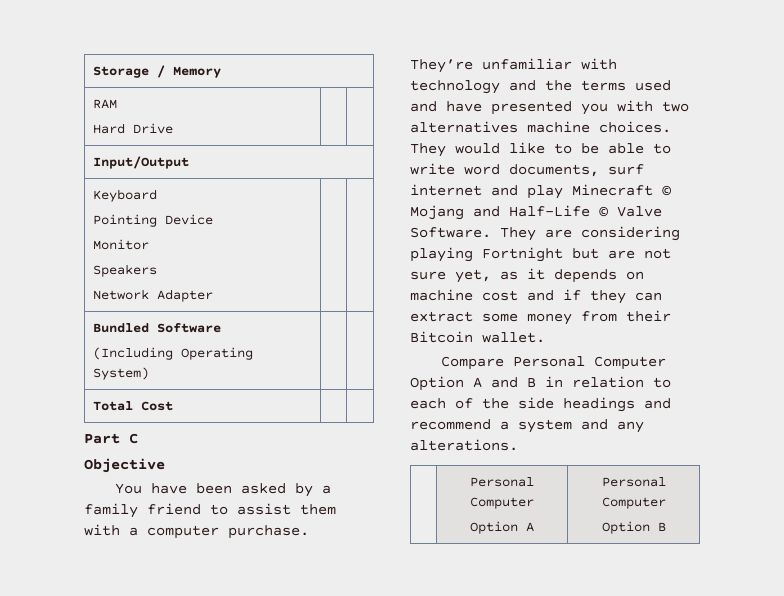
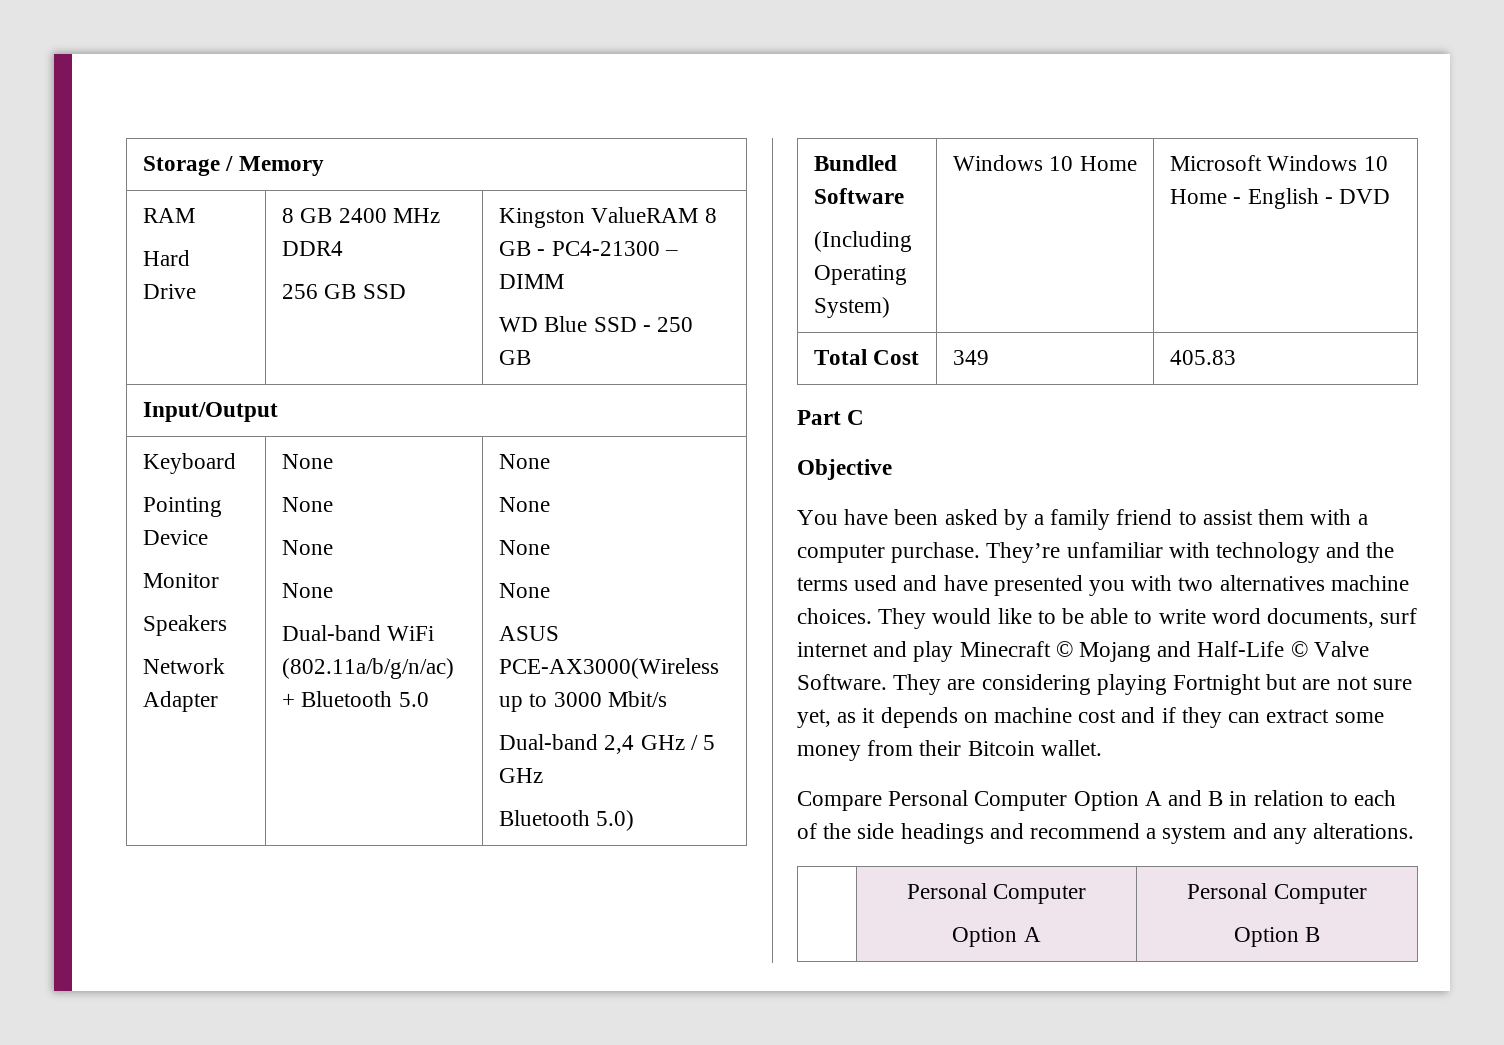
(174, 128) | -> [282,208,440,223] [282,241,344,256] [282,284,406,299] [499,207,717,228] [499,241,678,256] [499,274,565,289] [499,316,694,332] [499,350,532,365] 8 GB 2400 MHz DDR4 // 256 GB SSD | Kingston ValueRAM 8 GB - PC4-21300 – DIMM // WD Blue SSD - 250 GB
(214, 295) | -> [282,454,334,469] [282,497,334,512] [282,540,334,555] [282,583,334,598] [282,625,435,641] [282,658,455,679] [282,691,429,707] [499,454,551,469] [499,497,551,512] [499,540,551,555] [499,583,551,598] [499,626,560,641] [499,658,720,679] [499,691,667,712] [499,734,716,754] [499,768,544,783] [499,810,635,831] None // None // None // None // Dual-band WiFi (802.11a/b/g/n/ac) + Bluetooth 5.0 | None // None // None // None // ASUS PCE-AX3000(Wireless up to 3000 Mbit/s // Dual-band 2,4 GHz / 5 GHz // Bluetooth 5.0)
(150, 373) | -> [953,155,1137,171] [1170,155,1388,171] [1170,188,1391,209] Windows 10 Home | Microsoft Windows 10 Home - English - DVD
(174, 406) | -> [953,350,990,365] [1170,350,1237,365] 349 | 405.83

